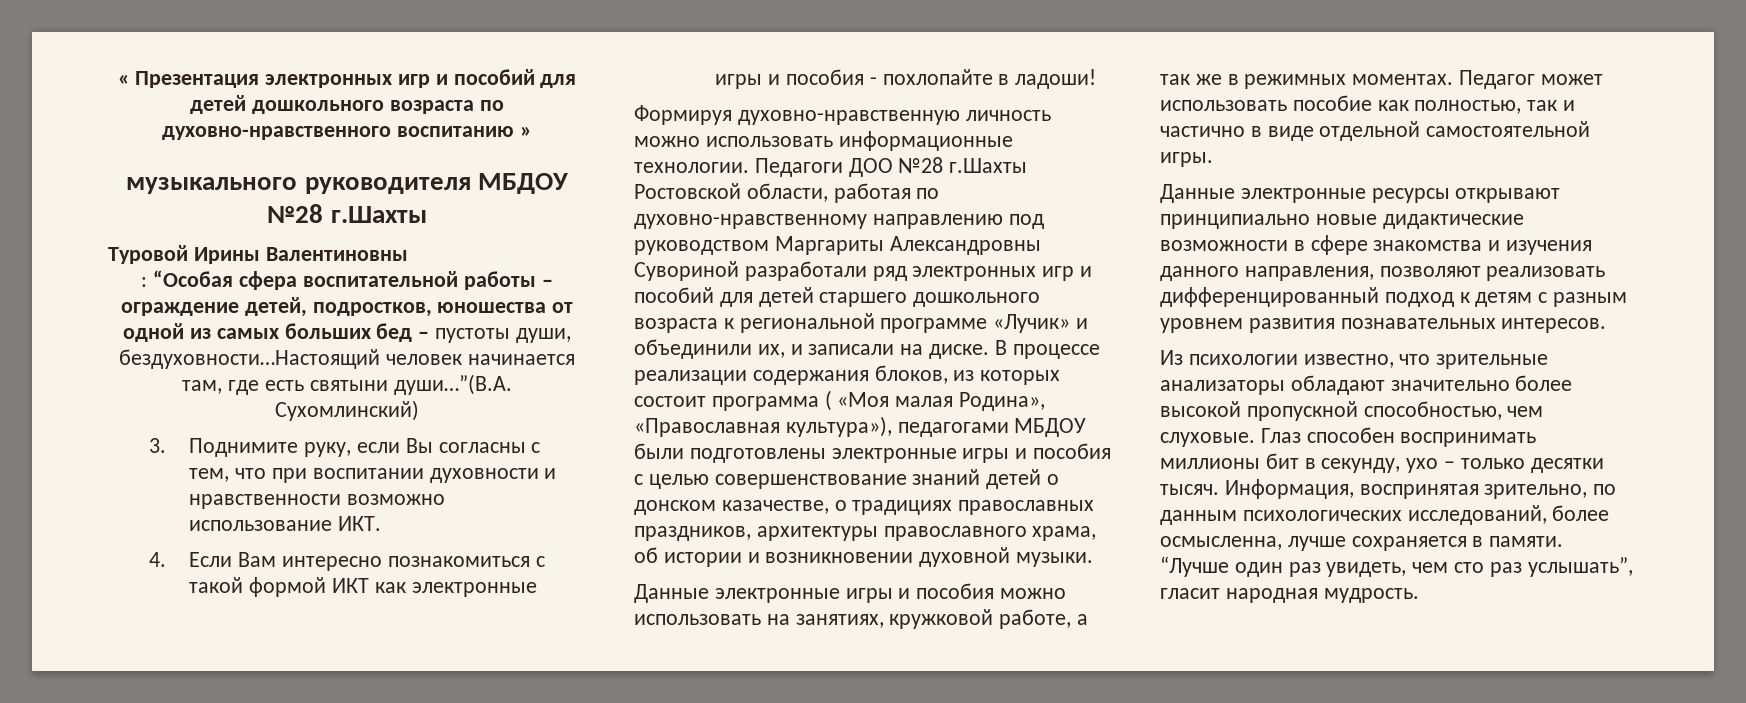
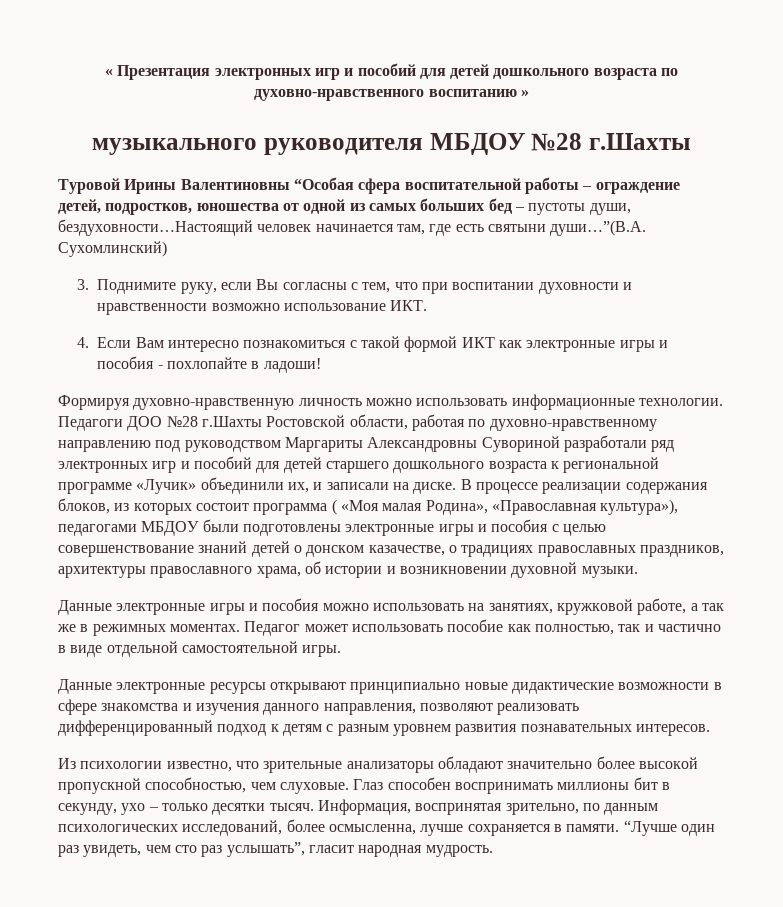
[141,277,148,287] // : -> (290, 184) none
[1076,318,1089,329] и -> (197, 486) none

